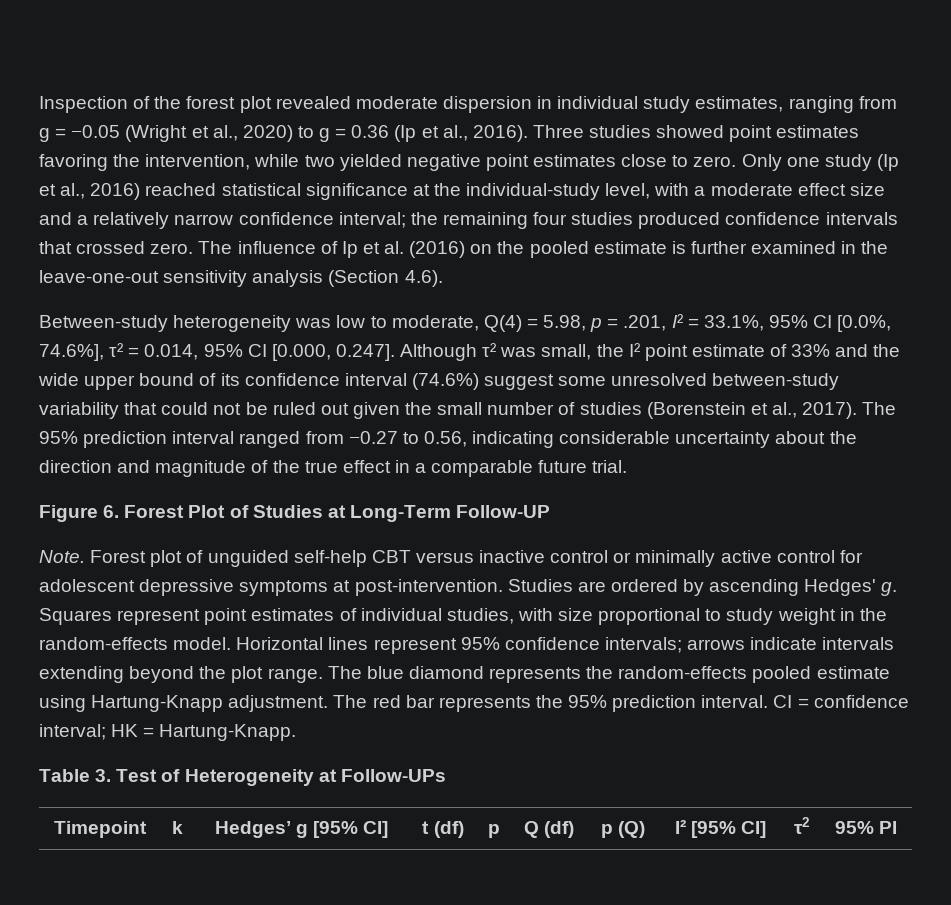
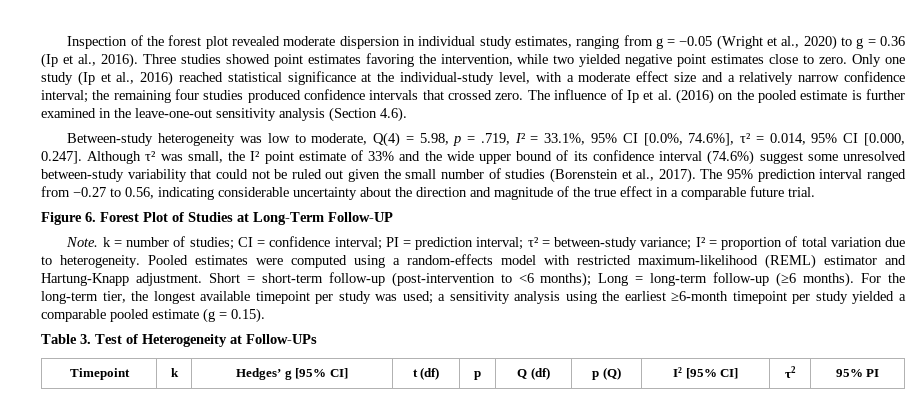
[623,315,667,331] .201, -> [480,133,510,145] .719,
[90,550,863,567] [39,579,898,596] [39,608,887,625] [39,637,895,654] [39,666,890,683] [39,695,909,712] [39,724,297,741] Forest plot of unguided self-help CBT versus inactive control or minimally active control for adolescent depressive symptoms at post-intervention. Studies are ordered by ascending Hedges' g. Squares represent point estimates of individual studies, with size proportional to study weight in the random-effects model. Horizontal lines represent 95% confidence intervals; arrows indicate intervals extending beyond the plot range. The blue diamond represents the random-effects pooled estimate using Hartung-Knapp adjustment. The red bar represents the 95% prediction interval. CI = confidence interval; HK = Hartung-Knapp. -> [102,236,905,250] [41,254,906,269] [41,272,906,287] [41,291,906,304] [41,308,265,323] k = number of studies; CI = confidence interval; PI = prediction interval; τ² = between-study variance; I² = proportion of total variation due to heterogeneity. Pooled estimates were computed using a random-effects model with restricted maximum-likelihood (REML) estimator and Hartung-Knapp adjustment. Short = short-term follow-up (post-intervention to <6 months); Long = long-term follow-up (≥6 months). For the long-term tier, the longest available timepoint per study was used; a sensitivity analysis using the earliest ≥6-month timepoint per study yielded a comparable pooled estimate (g = 0.15).

